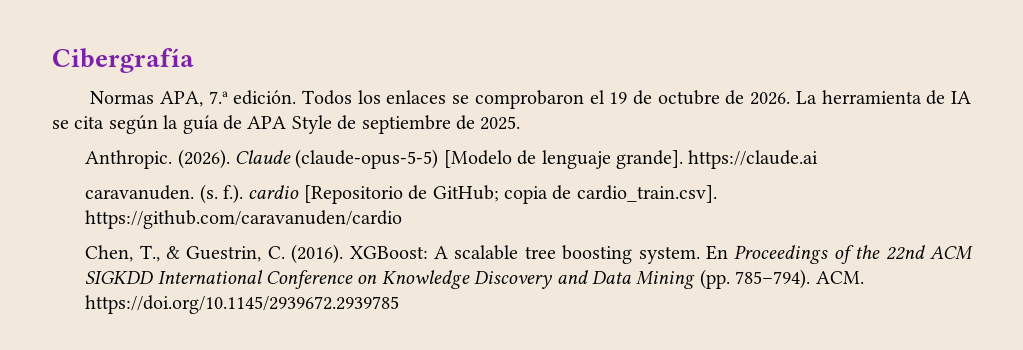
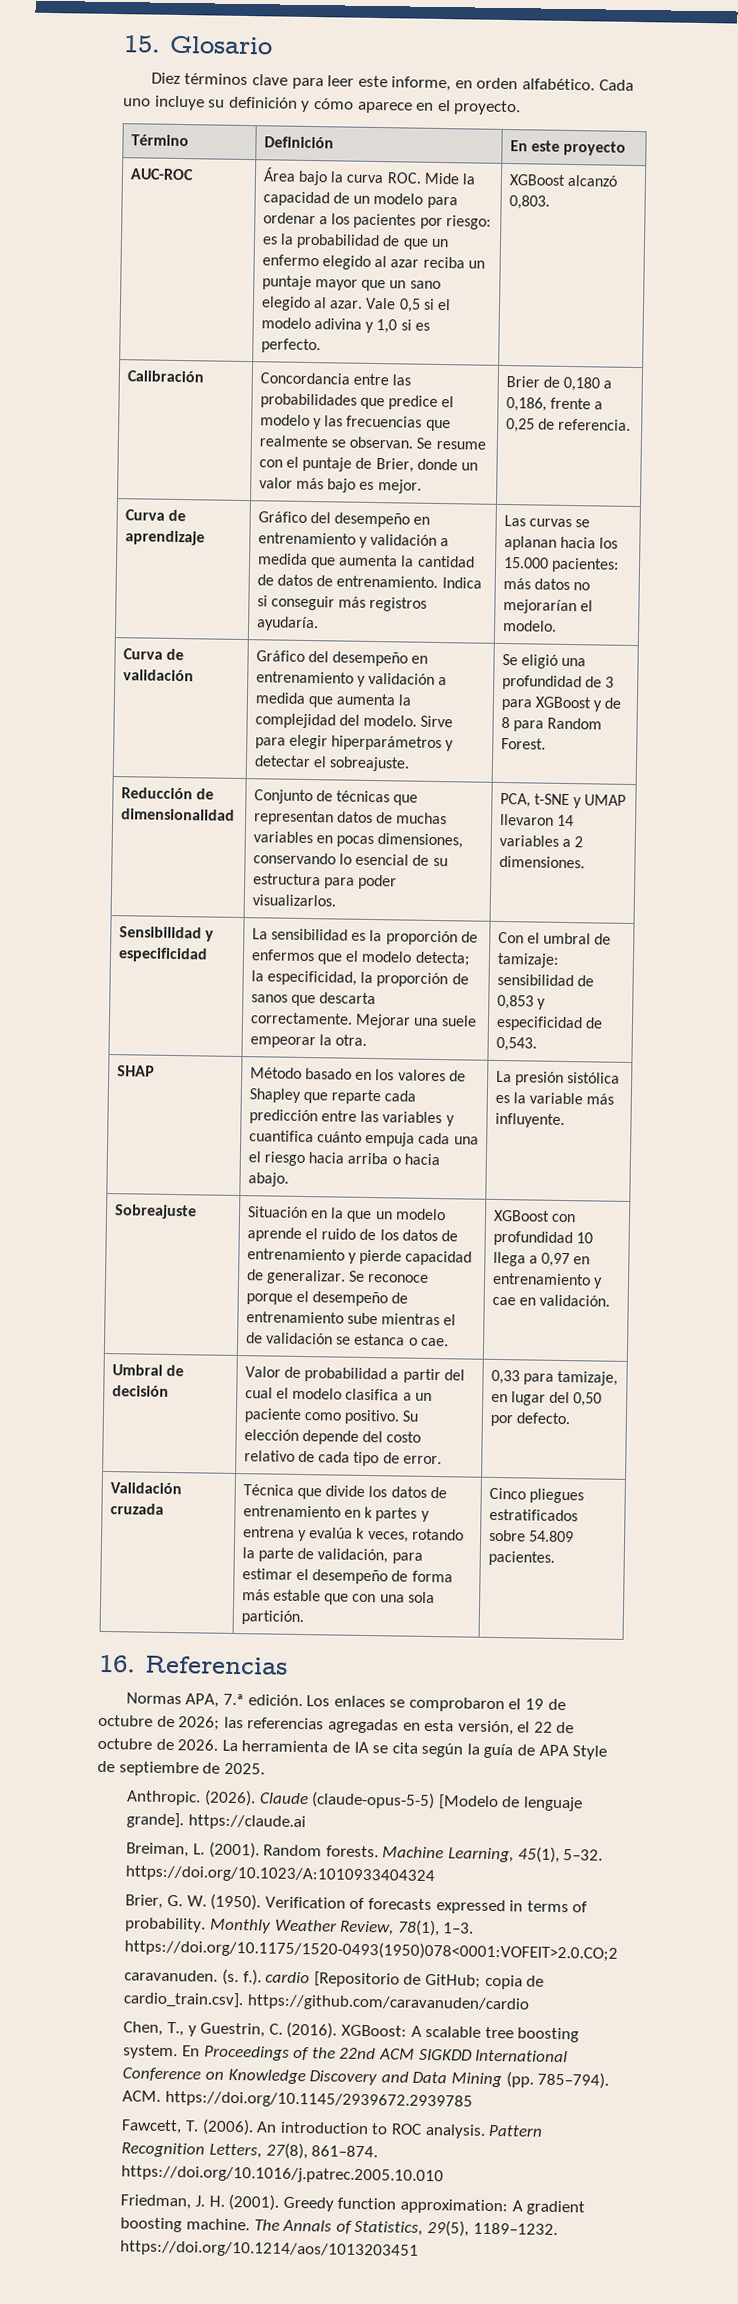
[52,48,194,73] Cibergrafía -> [123,35,273,55] [150,72,634,92] [123,95,522,116] [130,134,189,147] [263,136,334,149] [509,140,627,156] [129,168,194,181] [262,167,476,186] [262,191,458,209] [262,212,491,230] [261,233,449,250] [261,254,485,270] [261,275,441,292] [260,296,451,313] [260,317,430,334] [260,338,321,354] [508,174,619,187] [508,195,550,210] [126,370,204,383] [259,372,412,386] [259,393,455,410] [259,414,451,432] [258,435,486,450] [258,456,478,473] [258,477,422,494] [505,376,613,392] [505,397,604,412] [505,418,632,433] [124,509,187,522] [124,530,205,546] [257,511,431,528] [257,532,450,548] [257,553,475,569] [256,574,482,589] [256,595,428,612] [256,616,319,632] [503,514,591,528] [503,535,619,551] [502,556,620,573] [502,577,591,591] [502,598,594,615] [502,619,557,632] [122,648,185,661] [122,669,194,682] [255,650,429,667] [255,671,448,687] [254,692,413,708] [254,713,454,729] [254,734,455,752] [253,755,411,772] [501,653,587,669] [501,674,615,691] [500,696,623,712] [500,716,603,732] [500,737,546,750] [120,787,215,800] [120,808,235,821] [253,789,419,806] [253,810,448,826] [252,831,464,849] [252,852,448,867] [252,873,398,890] [251,894,336,907] [499,792,627,809] [499,813,575,827] [498,834,584,848] [498,855,585,869] [118,926,215,942] [117,947,208,963] [251,928,478,946] [250,949,470,967] [250,970,469,988] [250,992,377,1007] [249,1012,478,1029] [249,1034,368,1049] [497,931,612,945] [496,952,559,968] [496,973,595,987] [496,994,547,1010] [495,1015,604,1032] [495,1036,537,1052] [116,1065,155,1077] [249,1067,466,1082] [248,1088,417,1105] [248,1109,455,1127] [248,1130,479,1147] [247,1151,440,1167] [247,1172,289,1187] [495,1070,621,1086] [494,1092,615,1105] [494,1112,565,1128] [113,1204,197,1220] [246,1206,446,1223] [246,1227,458,1242] [246,1248,473,1266] [246,1269,430,1285] [245,1290,409,1307] [245,1311,457,1326] [245,1332,449,1347] [492,1209,577,1223] [492,1230,594,1247] [492,1251,591,1268] [491,1272,604,1289] [491,1294,611,1307] [111,1364,185,1377] [111,1385,169,1397] [244,1366,465,1384] [244,1387,432,1401] [243,1408,420,1425] [243,1429,422,1445] [243,1450,442,1467] [490,1369,619,1386] [490,1391,603,1407] [489,1412,572,1427] [109,1482,182,1495] [109,1503,164,1515] [242,1484,447,1500] [242,1505,430,1522] [242,1526,464,1543] [241,1547,423,1564] [241,1568,453,1585] [241,1589,435,1605] [240,1610,304,1626] [488,1487,585,1504] [488,1508,578,1522] [488,1529,575,1543] [487,1550,555,1566] [98,1654,288,1675] 15. Glosario // Diez términos clave para leer este informe, en orden alfabético. Cada uno incluye su definición y cómo aparece en el proyecto. // Término | Definición | En este proyecto // AUC-ROC | Área bajo la curva ROC. Mide la capacidad de un modelo para ordenar a los pacientes por riesgo: es la probabilidad de que un enfermo elegido al azar reciba un puntaje mayor que un sano elegido al azar. Vale 0,5 si el modelo adivina y 1,0 si es perfecto. | XGBoost alcanzó 0,803. // Calibración | Concordancia entre las probabilidades que predice el modelo y las frecuencias que realmente se observan. Se resume con el puntaje de Brier, donde un valor más bajo es mejor. | Brier de 0,180 a 0,186, frente a 0,25 de referencia. // Curva de aprendizaje | Gráfico del desempeño en entrenamiento y validación a medida que aumenta la cantidad de datos de entrenamiento. Indica si conseguir más registros ayudaría. | Las curvas se aplanan hacia los 15.000 pacientes: más datos no mejorarían el modelo. // Curva de validación | Gráfico del desempeño en entrenamiento y validación a medida que aumenta la complejidad del modelo. Sirve para elegir hiperparámetros y detectar el sobreajuste. | Se eligió una profundidad de 3 para XGBoost y de 8 para Random Forest. // Reducción de dimensionalidad | Conjunto de técnicas que representan datos de muchas variables en pocas dimensiones, conservando lo esencial de su estructura para poder visualizarlos. | PCA, t-SNE y UMAP llevaron 14 variables a 2 dimensiones. // Sensibilidad y especificidad | La sensibilidad es la proporción de enfermos que el modelo detecta; la especificidad, la proporción de sanos que descarta correctamente. Mejorar una suele empeorar la otra. | Con el umbral de tamizaje: sensibilidad de 0,853 y especificidad de 0,543. // SHAP | Método basado en los valores de Shapley que reparte cada predicción entre las variables y cuantifica cuánto empuja cada una el riesgo hacia arriba o hacia abajo. | La presión sistólica es la variable más influyente. // Sobreajuste | Situación en la que un modelo aprende el ruido de los datos de entrenamiento y pierde capacidad de generalizar. Se reconoce porque el desempeño de entrenamiento sube mientras el de validación se estanca o cae. | XGBoost con profundidad 10 llega a 0,97 en entrenamiento y cae en validación. // Umbral de decisión | Valor de probabilidad a partir del cual el modelo clasifica a un paciente como positivo. Su elección depende del costo relativo de cada tipo de error. | 0,33 para tamizaje, en lugar del 0,50 por defecto. // Validación cruzada | Técnica que divide los datos de entrenamiento en k partes y entrena y evalúa k veces, rotando la parte de validación, para estimar el desempeño de forma más estable que con una sola partición. | Cinco pliegues estratificados sobre 54.809 pacientes. // 16. Referencias
[302,90,381,105] Todos los -> [306,1695,331,1707] Los
(745, 97) none -> [178,1716,575,1736] [97,1737,174,1751] 2026; las referencias agregadas en esta versión, el 22 de octubre de
(819, 159) none -> [126,1841,604,1864] [125,1865,436,1885] [125,1893,589,1915] [125,1917,475,1937] [124,1938,619,1962] // Breiman, L. (2001). Random forests. Machine Learning, 45(1), 5–32. https://doi.org/10.1023/A:1010933404324 // Brier, G. W. (1950). Verification of forecasts expressed in terms of probability. Monthly Weather Review, 78(1), 1–3. https://doi.org/10.1175/1520-0493(1950)078<0001:VOFEIT>2.0.CO;2
[165,246,180,259] & -> [187,2025,197,2037] y
(400, 304) none -> [121,2118,544,2139] [121,2142,379,2160] [121,2165,445,2185] [120,2193,586,2216] [120,2217,558,2237] [120,2240,420,2259] // Fawcett, T. (2006). An introduction to ROC analysis. Pattern Recognition Letters, 27(8), 861–874. https://doi.org/10.1016/j.patrec.2005.10.010 // Friedman, J. H. (2001). Greedy function approximation: A gradient boosting machine. The Annals of Statistics, 29(5), 1189–1232. https://doi.org/10.1214/aos/1013203451

